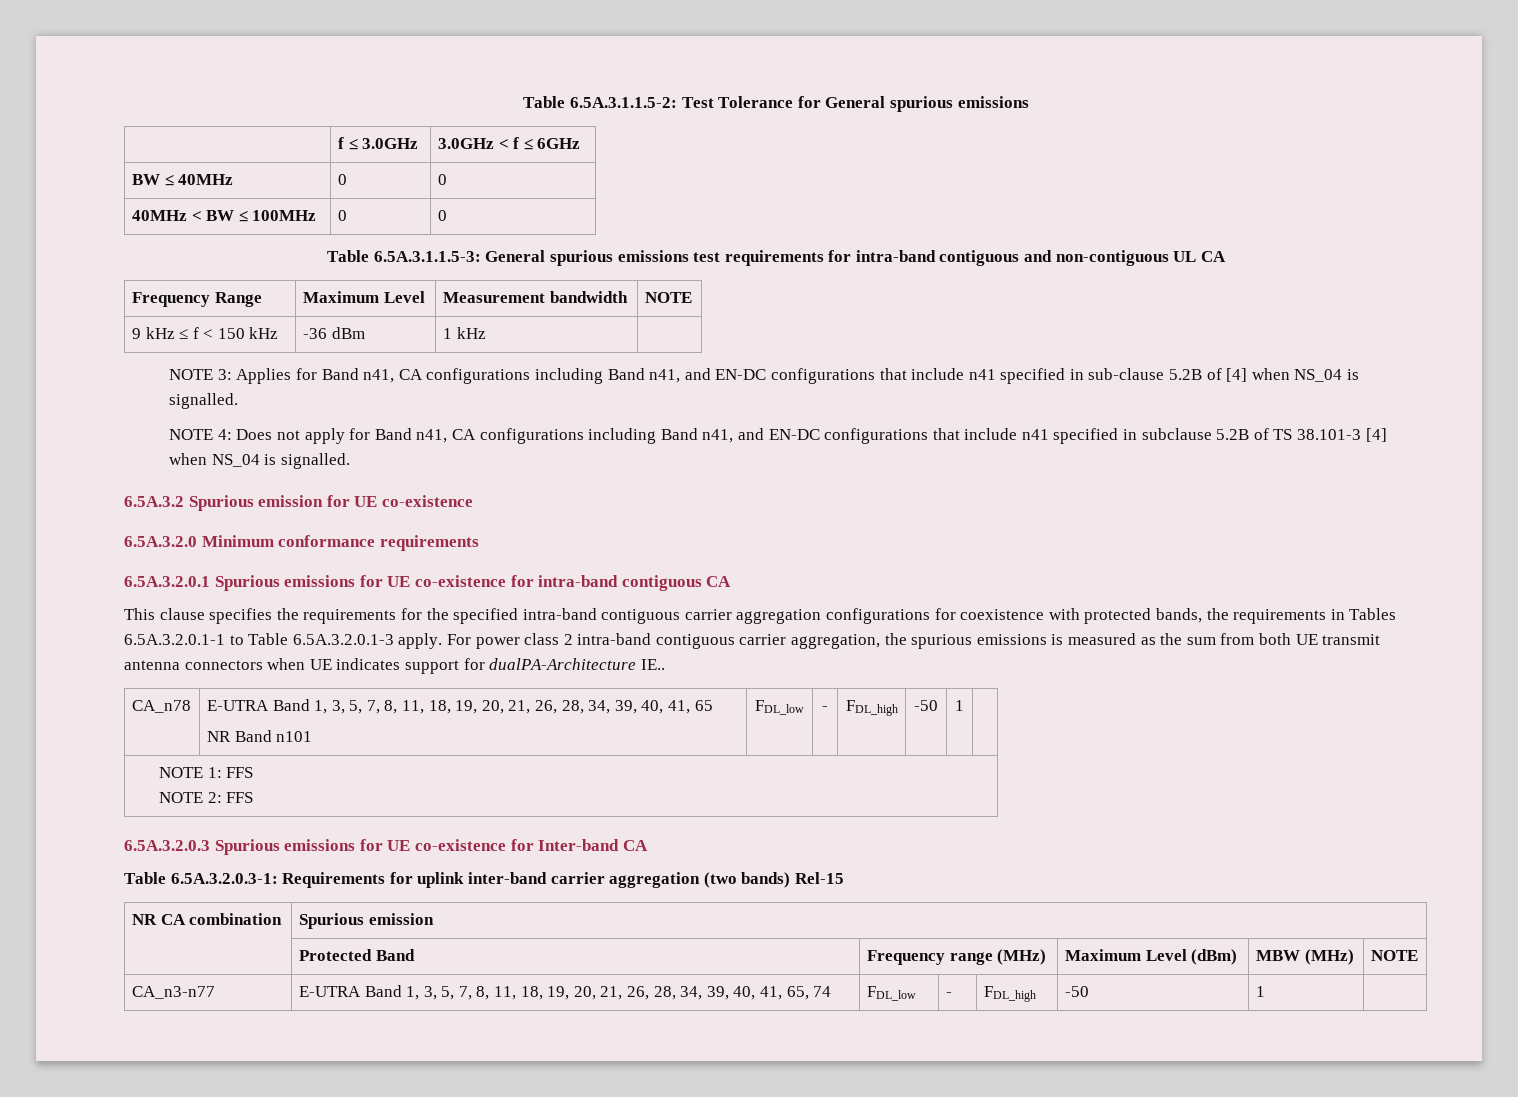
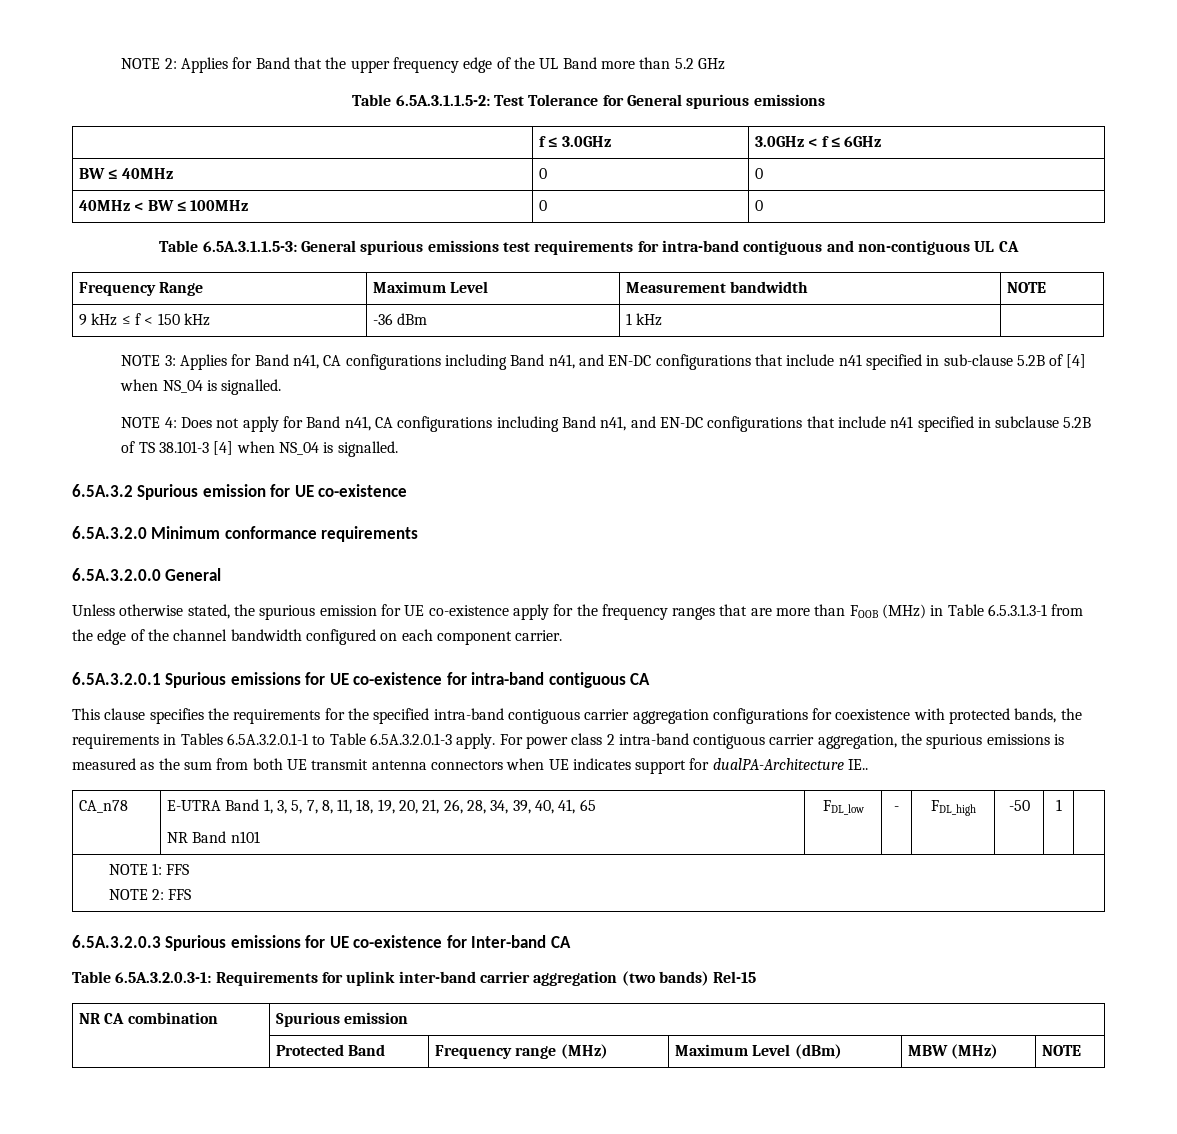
(523, 102) none -> [121,57,725,73] NOTE 2: Applies for Band that the upper frequency edge of the UL Band more than 5.2 GHz //
(479, 543) none -> [72,568,222,581] [72,604,1084,620] [72,629,563,645] // 6.5A.3.2.0.0 General // Unless otherwise stated, the spurious emission for UE co-existence apply for the frequency ranges that are more than FOOB (MHz) in Table 6.5.3.1.3-1 from the edge of the channel bandwidth configured on each component carrier.
[131,986,215,999] [298,985,832,1000] [866,986,916,1001] [945,992,952,997] [983,986,1036,1002] [1064,986,1089,997] [1255,986,1265,997] // CA_n3-n77 | E-UTRA Band 1, 3, 5, 7, 8, 11, 18, 19, 20, 21, 26, 28, 34, 39, 40, 41, 65, 74 | FDL_low | - | FDL_high | -50 | 1 | -> (1081, 1050) none

